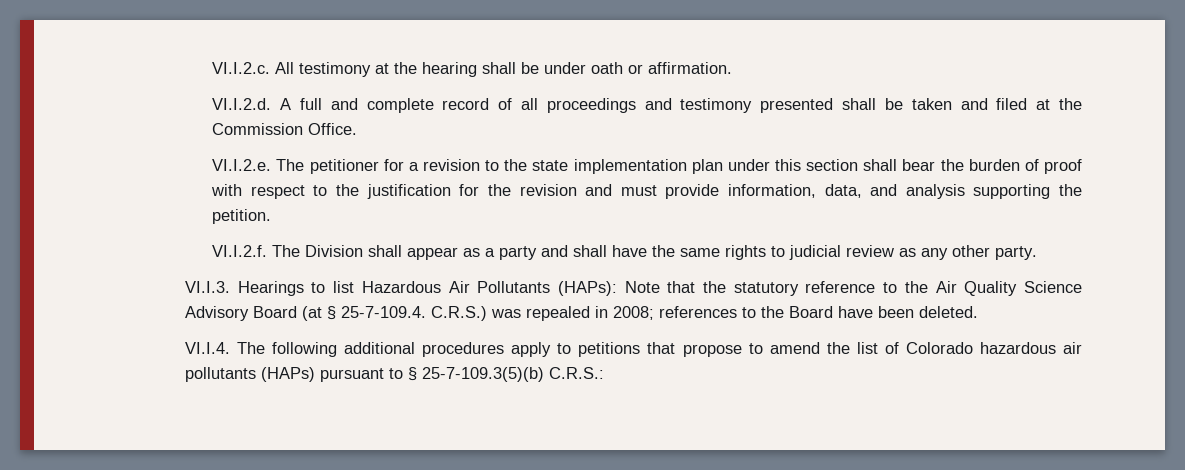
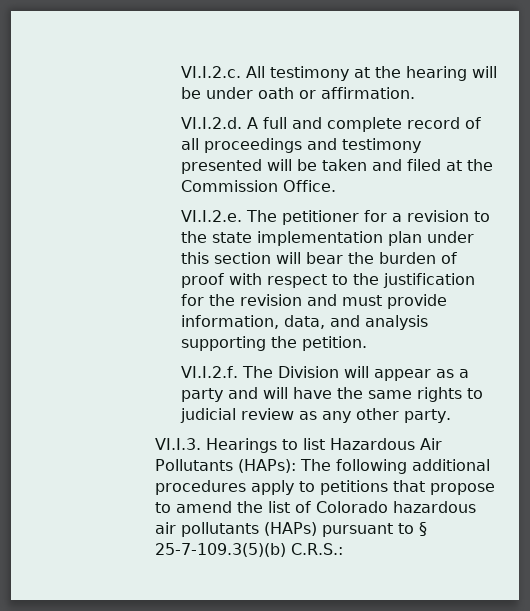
[482,62,517,74] shall -> [472,66,498,78] will
[842,98,877,110] shall -> [267,159,293,171] will
[863,159,898,171] shall -> [276,252,302,264] will
[368,245,403,257] shall -> [344,366,370,378] will
[573,245,608,257] shall -> [263,387,289,399] will
[624,281,1082,296] [184,306,978,321] [184,342,230,354] Note that the statutory reference to the Air Quality Science Advisory Board (at § 25-7-109.4. C.R.S.) was repealed in 2008; references to the Board have been deleted. // VI.I.4. -> (296, 466) none

